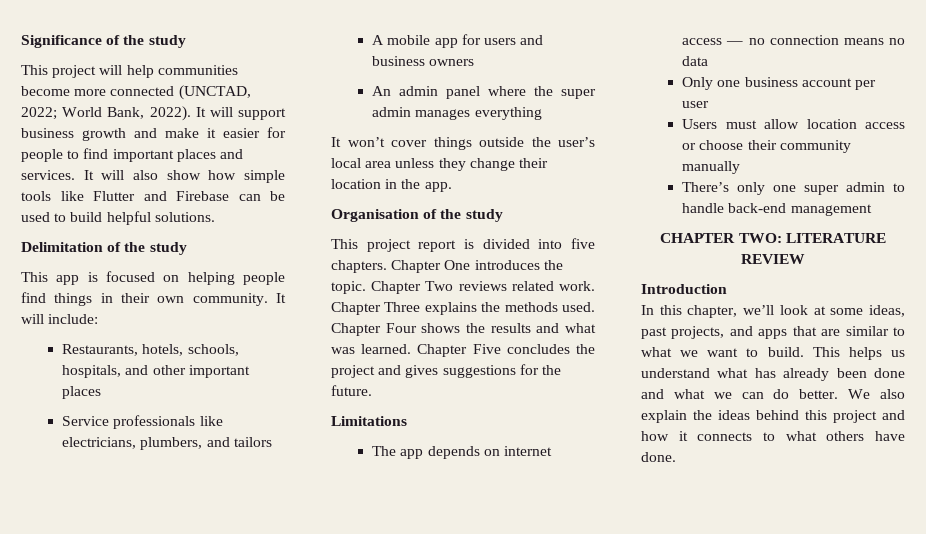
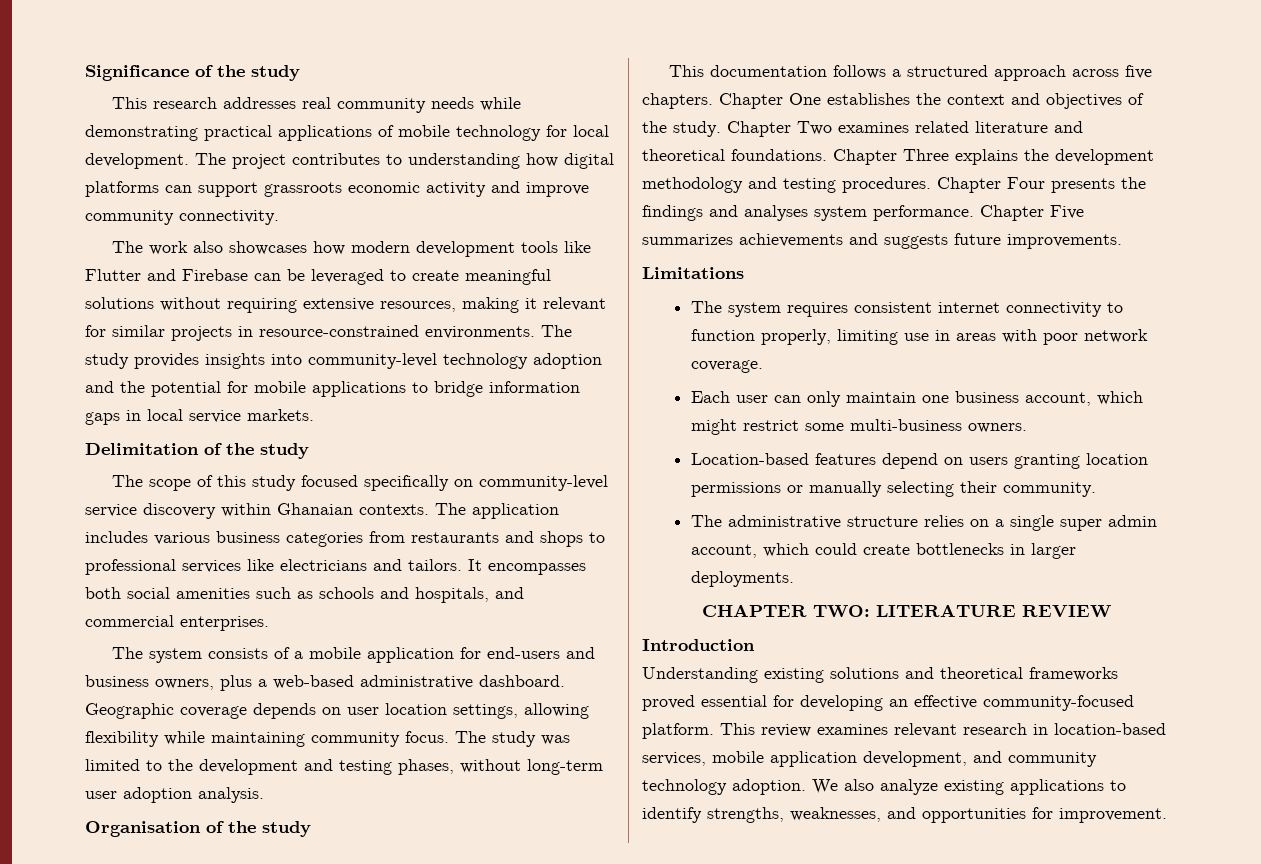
[52,65,238,78] [21,85,251,100] [21,106,286,121] [21,127,286,141] [21,148,243,162] [21,170,285,183] project will help communities become more connected (UNCTAD, 2022; World Bank, 2022). It will support business growth and make it easier for people to find important places and services. It will also show how simple -> [152,97,521,113] [85,125,609,141] [85,153,614,169] [85,181,589,197] [85,210,279,225] [111,241,515,257] research addresses real community needs while demonstrating practical applications of mobile technology for local development. The project contributes to understanding how digital platforms can support grassroots economic activity and improve community connectivity. // The work also showcases how modern development
[21,211,215,225] [21,242,187,255] [21,271,285,285] [21,292,286,306] [21,314,99,324] [62,344,239,356] [62,365,250,378] [62,386,102,399] [62,415,223,429] [62,437,272,450] [372,34,544,48] [372,56,475,66] [372,86,596,99] [372,107,542,120] [331,137,595,150] [331,158,548,171] [331,179,452,192] used to build helpful solutions. // Delimitation of the study // This app is focused on helping people find things in their own community. It will include: // Restaurants, hotels, schools, hospitals, and other important places // Service professionals like electricians, plumbers, and tailors // A mobile app for users and business owners // An admin panel where the super admin manages everything // It won’t cover things outside the user’s local area unless they change their location in the app. -> [311,269,551,285] [85,297,606,313] [85,325,572,341] [85,353,602,369] [85,381,580,397] [85,409,314,425] [85,443,309,459] [111,475,608,491] [85,503,559,519] [85,531,605,547] [85,559,586,575] [85,587,524,603] [85,615,269,631] [111,647,595,663] [85,675,565,691] [85,703,589,719] [85,731,570,747] [85,759,603,775] [85,787,264,803] leveraged to create meaningful solutions without requiring extensive resources, making it relevant for similar projects in resource-constrained environments. The study provides insights into community-level technology adoption and the potential for mobile applications to bridge information gaps in local service markets. // Delimitation of the study // The scope of this study focused specifically on community-level service discovery within Ghanaian contexts. The application includes various business categories from restaurants and shops to professional services like electricians and tailors. It encompasses both social amenities such as schools and hospitals, and commercial enterprises. // The system consists of a mobile application for end-users and business owners, plus a web-based administrative dashboard. Geographic coverage depends on user location settings, allowing flexibility while maintaining community focus. The study was limited to the development and testing phases, without long-term user adoption analysis.
[366,238,595,252] [331,260,563,273] [331,281,595,294] [331,302,595,315] [331,323,596,336] [331,344,595,357] [331,364,561,378] [331,385,372,396] [331,416,407,426] [372,446,552,459] [682,35,905,45] [682,56,709,66] [682,77,876,90] [682,101,710,108] [682,119,905,129] [682,140,851,153] [682,161,741,174] [682,182,905,195] [682,203,872,216] project report is divided into five chapters. Chapter One introduces the topic. Chapter Two reviews related work. Chapter Three explains the methods used. Chapter Four shows the results and what was learned. Chapter Five concludes the project and gives suggestions for the future. // Limitations // The app depends on internet access — no connection means no data // Only one business account per user // Users must allow location access or choose their community manually // There’s only one super admin to handle back-end management -> [709,65,1152,81] [642,93,1144,109] [642,121,1083,137] [642,149,1154,165] [642,177,1146,193] [642,205,1084,221] [642,233,1122,249] [642,267,744,279] [691,301,1124,317] [691,329,1149,345] [691,360,764,373] [691,391,1144,407] [691,419,1028,435] [691,453,1149,469] [691,481,1097,497] [691,515,1158,531] [691,543,1077,559] [691,571,795,587] documentation follows a structured approach across five chapters. Chapter One establishes the context and objectives of the study. Chapter Two examines related literature and theoretical foundations. Chapter Three explains the development methodology and testing procedures. Chapter Four presents the findings and analyses system performance. Chapter Five summarizes achievements and suggests future improvements. // Limitations // The system requires consistent internet connectivity to function properly, limiting use in areas with poor network coverage. // Each user can only maintain one business account, which might restrict some multi-business owners. // Location-based features depend on users granting location permissions or manually selecting their community. // The administrative structure relies on a single super admin account, which could create bottlenecks in larger deployments.
[641,305,905,318] [641,326,905,339] [641,347,905,360] [641,368,905,381] [641,389,905,399] [641,410,905,423] [641,431,905,441] [641,452,676,462] In this chapter, we’ll look at some ideas, past projects, and apps that are similar to what we want to build. This helps us understand what has already been done and what we can do better. We also explain the ideas behind this project and how it connects to what others have done. -> [642,667,1118,683] [642,695,1134,711] [642,723,1166,739] [642,751,1097,767] [642,779,1126,795] [642,807,1167,823] Understanding existing solutions and theoretical frameworks proved essential for developing an effective community-focused platform. This review examines relevant research in location-based services, mobile application development, and community technology adoption. We also analyze existing applications to identify strengths, weaknesses, and opportunities for improvement.

